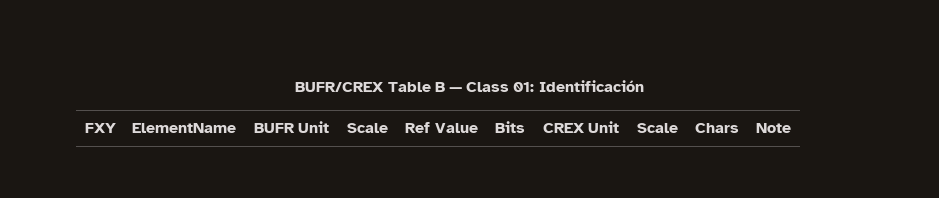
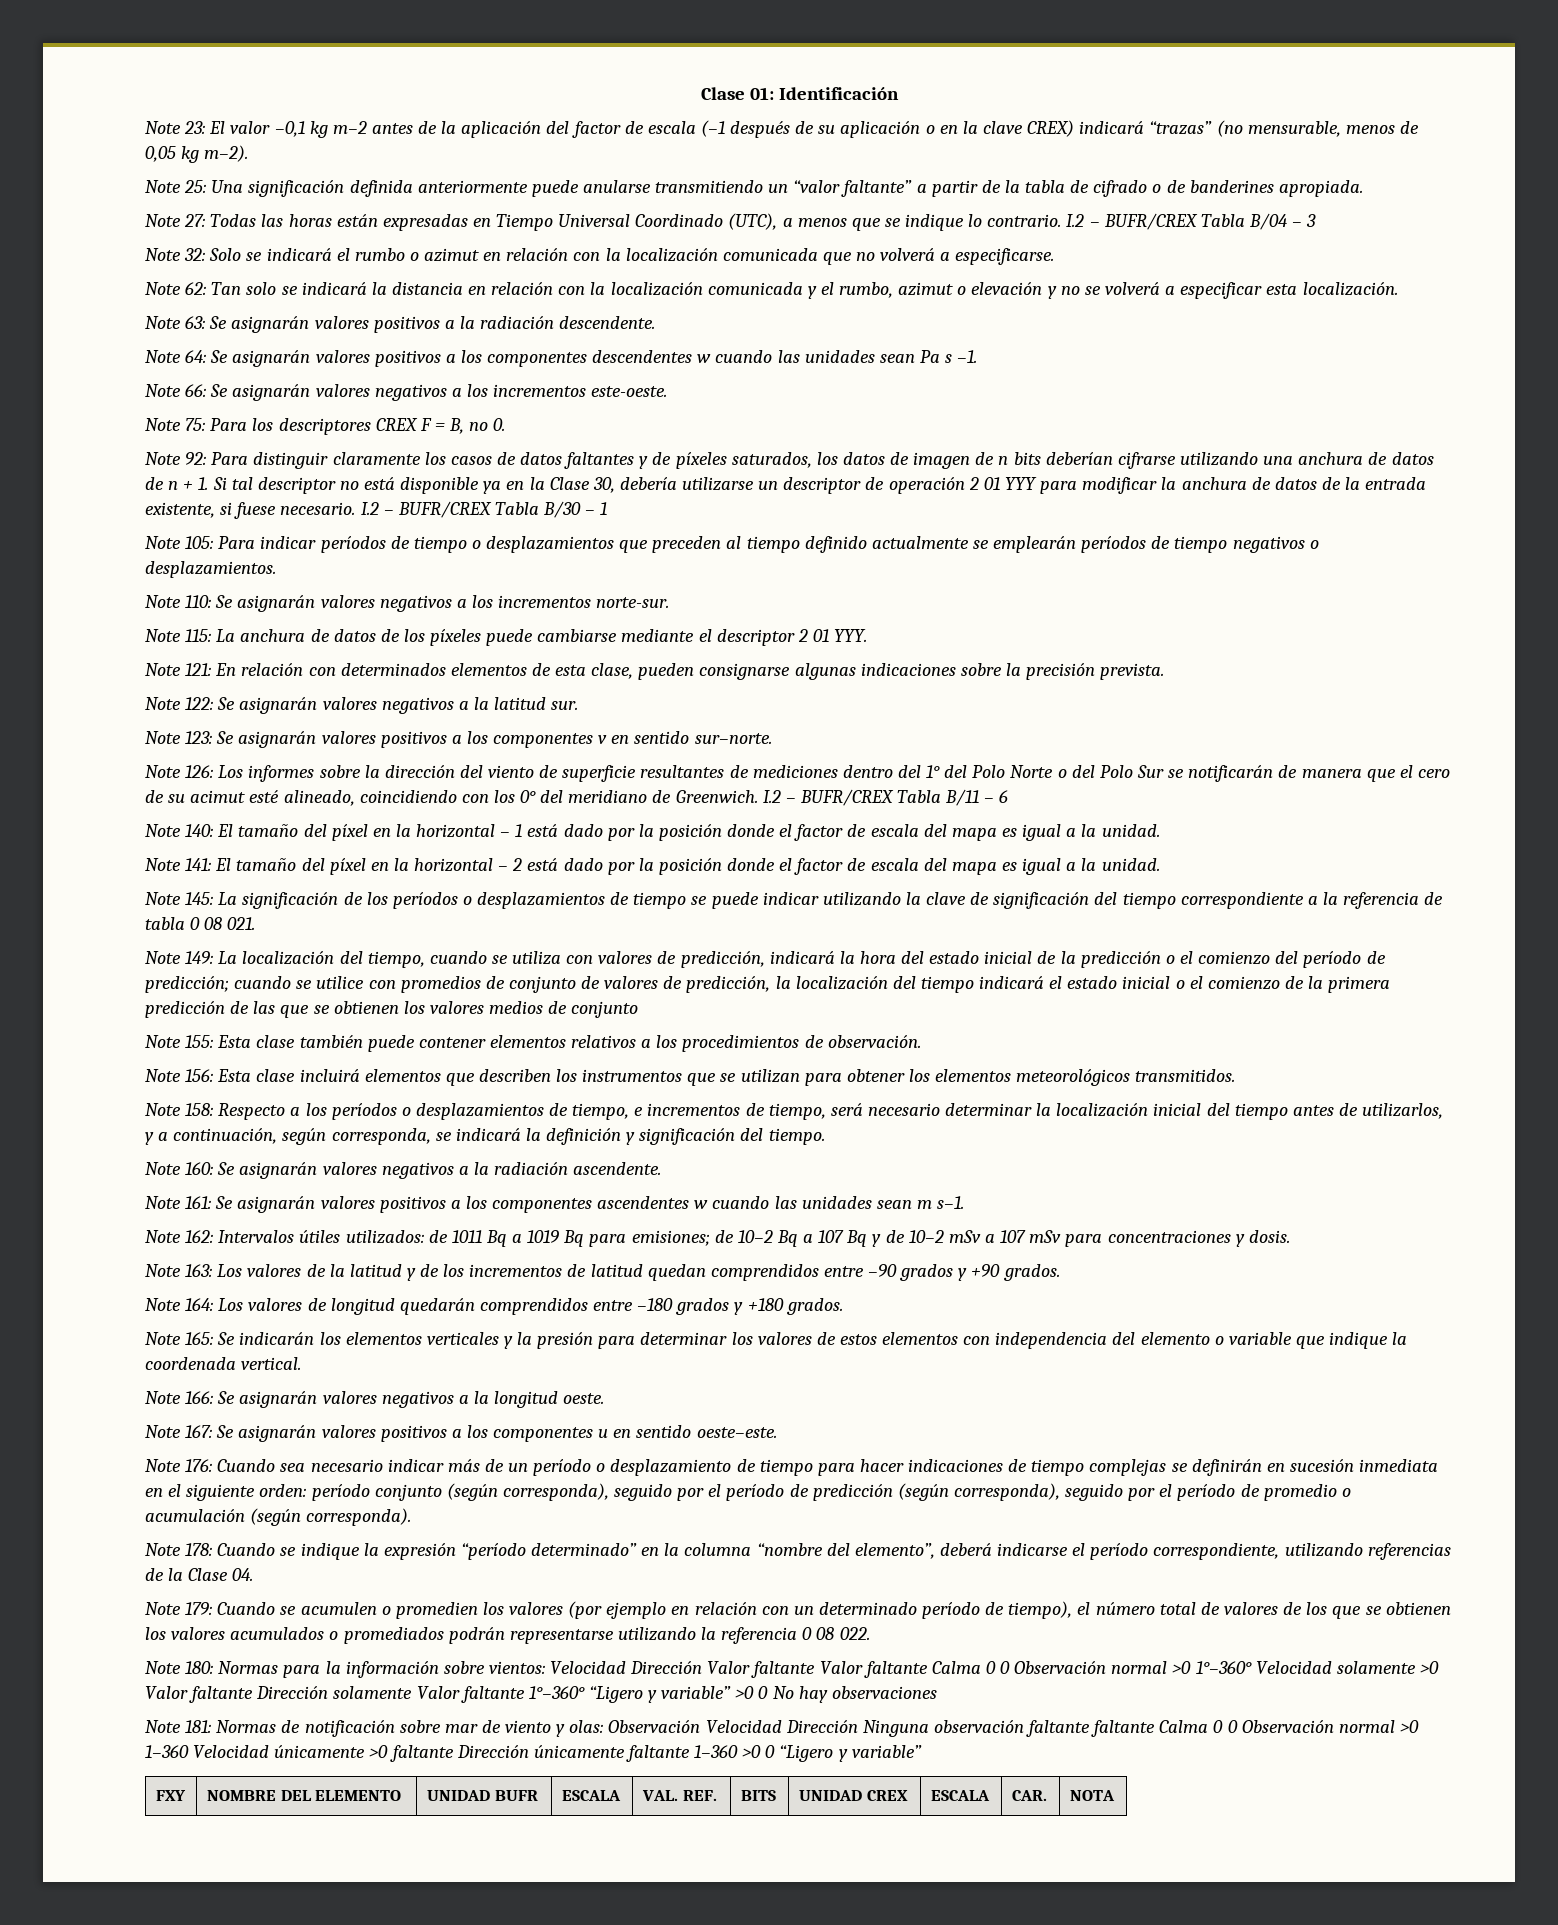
[295,80,644,92] [84,123,116,133] [132,123,236,133] [253,121,330,133] [347,123,388,133] [405,122,478,133] [495,121,525,133] [542,121,620,133] [637,123,678,133] [695,123,739,133] [756,123,791,133] BUFR/CREX Table B — Class 01: Identificación // FXY | ElementName | BUFR Unit | Scale | Ref Value | Bits | CREX Unit | Scale | Chars | Note -> [700,87,900,100] [145,120,1419,138] [145,145,249,163] [145,180,1363,197] [145,213,1317,231] [145,248,1055,265] [145,282,1398,299] [145,316,656,333] [145,350,978,367] [145,384,668,401] [145,418,506,435] [145,452,1434,469] [145,477,1427,494] [145,501,608,519] [145,536,1319,553] [145,561,276,578] [145,595,670,612] [145,629,868,646] [145,663,1165,680] [145,697,579,714] [145,731,772,748] [145,765,1450,782] [145,789,1009,806] [145,823,1160,841] [145,857,1160,875] [145,892,1444,909] [145,917,256,930] [145,951,1386,968] [145,976,1391,993] [145,1001,639,1018] [145,1035,921,1052] [145,1069,1236,1086] [145,1103,1444,1120] [145,1128,825,1145] [145,1162,662,1179] [145,1196,965,1213] [145,1230,1290,1247] [145,1264,1060,1281] [145,1298,843,1315] [145,1332,1408,1349] [145,1357,302,1370] [145,1391,605,1408] [145,1425,777,1442] [145,1459,1439,1476] [145,1483,1351,1501] [145,1508,412,1526] [145,1543,1451,1560] [145,1568,254,1581] [145,1601,1451,1619] [145,1627,870,1644] [145,1661,1439,1678] [145,1686,937,1703] [145,1720,1419,1737] [145,1745,922,1762] [155,1790,186,1801] [206,1790,402,1801] [426,1790,538,1801] [561,1790,621,1801] [641,1790,717,1801] [740,1790,776,1801] [798,1790,908,1801] [930,1790,990,1801] [1011,1790,1047,1801] [1069,1790,1115,1801] Clase 01: Identificación // Note 23: El valor –0,1 kg m–2 antes de la aplicación del factor de escala (–1 después de su aplicación o en la clave CREX) indicará “trazas” (no mensurable, menos de 0,05 kg m–2). // Note 25: Una significación definida anteriormente puede anularse transmitiendo un “valor faltante” a partir de la tabla de cifrado o de banderines apropiada. // Note 27: Todas las horas están expresadas en Tiempo Universal Coordinado (UTC), a menos que se indique lo contrario. I.2 – BUFR/CREX Tabla B/04 – 3 // Note 32: Solo se indicará el rumbo o azimut en relación con la localización comunicada que no volverá a especificarse. // Note 62: Tan solo se indicará la distancia en relación con la localización comunicada y el rumbo, azimut o elevación y no se volverá a especificar esta localización. // Note 63: Se asignarán valores positivos a la radiación descendente. // Note 64: Se asignarán valores positivos a los componentes descendentes w cuando las unidades sean Pa s –1. // Note 66: Se asignarán valores negativos a los incrementos este-oeste. // Note 75: Para los descriptores CREX F = B, no 0. // Note 92: Para distinguir claramente los casos de datos faltantes y de píxeles saturados, los datos de imagen de n bits deberían cifrarse utilizando una anchura de datos de n + 1. Si tal descriptor no está disponible ya en la Clase 30, debería utilizarse un descriptor de operación 2 01 YYY para modificar la anchura de datos de la entrada existente, si fuese necesario. I.2 – BUFR/CREX Tabla B/30 – 1 // Note 105: Para indicar períodos de tiempo o desplazamientos que preceden al tiempo definido actualmente se emplearán períodos de tiempo negativos o desplazamientos. // Note 110: Se asignarán valores negativos a los incrementos norte-sur. // Note 115: La anchura de datos de los píxeles puede cambiarse mediante el descriptor 2 01 YYY. // Note 121: En relación con determinados elementos de esta clase, pueden consignarse algunas indicaciones sobre la precisión prevista. // Note 122: Se asignarán valores negativos a la latitud sur. // Note 123: Se asignarán valores positivos a los componentes v en sentido sur–norte. // Note 126: Los informes sobre la dirección del viento de superficie resultantes de mediciones dentro del 1° del Polo Norte o del Polo Sur se notificarán de manera que el cero de su acimut esté alineado, coincidiendo con los 0° del meridiano de Greenwich. I.2 – BUFR/CREX Tabla B/11 – 6 // Note 140: El tamaño del píxel en la horizontal – 1 está dado por la posición donde el factor de escala del mapa es igual a la unidad. // Note 141: El tamaño del píxel en la horizontal – 2 está dado por la posición donde el factor de escala del mapa es igual a la unidad. // Note 145: La significación de los períodos o desplazamientos de tiempo se puede indicar utilizando la clave de significación del tiempo correspondiente a la referencia de tabla 0 08 021. // Note 149: La localización del tiempo, cuando se utiliza con valores de predicción, indicará la hora del estado inicial de la predicción o el comienzo del período de predicción; cuando se utilice con promedios de conjunto de valores de predicción, la localización del tiempo indicará el estado inicial o el comienzo de la primera predicción de las que se obtienen los valores medios de conjunto // Note 155: Esta clase también puede contener elementos relativos a los procedimientos de observación. // Note 156: Esta clase incluirá elementos que describen los instrumentos que se utilizan para obtener los elementos meteorológicos transmitidos. // Note 158: Respecto a los períodos o desplazamientos de tiempo, e incrementos de tiempo, será necesario determinar la localización inicial del tiempo antes de utilizarlos, y a continuación, según corresponda, se indicará la definición y significación del tiempo. // Note 160: Se asignarán valores negativos a la radiación ascendente. // Note 161: Se asignarán valores positivos a los componentes ascendentes w cuando las unidades sean m s–1. // Note 162: Intervalos útiles utilizados: de 1011 Bq a 1019 Bq para emisiones; de 10–2 Bq a 107 Bq y de 10–2 mSv a 107 mSv para concentraciones y dosis. // Note 163: Los valores de la latitud y de los incrementos de latitud quedan comprendidos entre –90 grados y +90 grados. // Note 164: Los valores de longitud quedarán comprendidos entre –180 grados y +180 grados. // Note 165: Se indicarán los elementos verticales y la presión para determinar los valores de estos elementos con independencia del elemento o variable que indique la coordenada vertical. // Note 166: Se asignarán valores negativos a la longitud oeste. // Note 167: Se asignarán valores positivos a los componentes u en sentido oeste–este. // Note 176: Cuando sea necesario indicar más de un período o desplazamiento de tiempo para hacer indicaciones de tiempo complejas se definirán en sucesión inmediata en el siguiente orden: período conjunto (según corresponda), seguido por el período de predicción (según corresponda), seguido por el período de promedio o acumulación (según corresponda). // Note 178: Cuando se indique la expresión “período determinado” en la columna “nombre del elemento”, deberá indicarse el período correspondiente, utilizando referencias de la Clase 04. // Note 179: Cuando se acumulen o promedien los valores (por ejemplo en relación con un determinado período de tiempo), el número total de valores de los que se obtienen los valores acumulados o promediados podrán representarse utilizando la referencia 0 08 022. // Note 180: Normas para la información sobre vientos: Velocidad Dirección Valor faltante Valor faltante Calma 0 0 Observación normal >0 1°–360° Velocidad solamente >0 Valor faltante Dirección solamente Valor faltante 1°–360° “Ligero y variable” >0 0 No hay observaciones // Note 181: Normas de notificación sobre mar de viento y olas: Observación Velocidad Dirección Ninguna observación faltante faltante Calma 0 0 Observación normal >0 1–360 Velocidad únicamente >0 faltante Dirección únicamente faltante 1–360 >0 0 “Ligero y variable” // FXY | NOMBRE DEL ELEMENTO | UNIDAD BUFR | ESCALA | VAL. REF. | BITS | UNIDAD CREX | ESCALA | CAR. | NOTA

